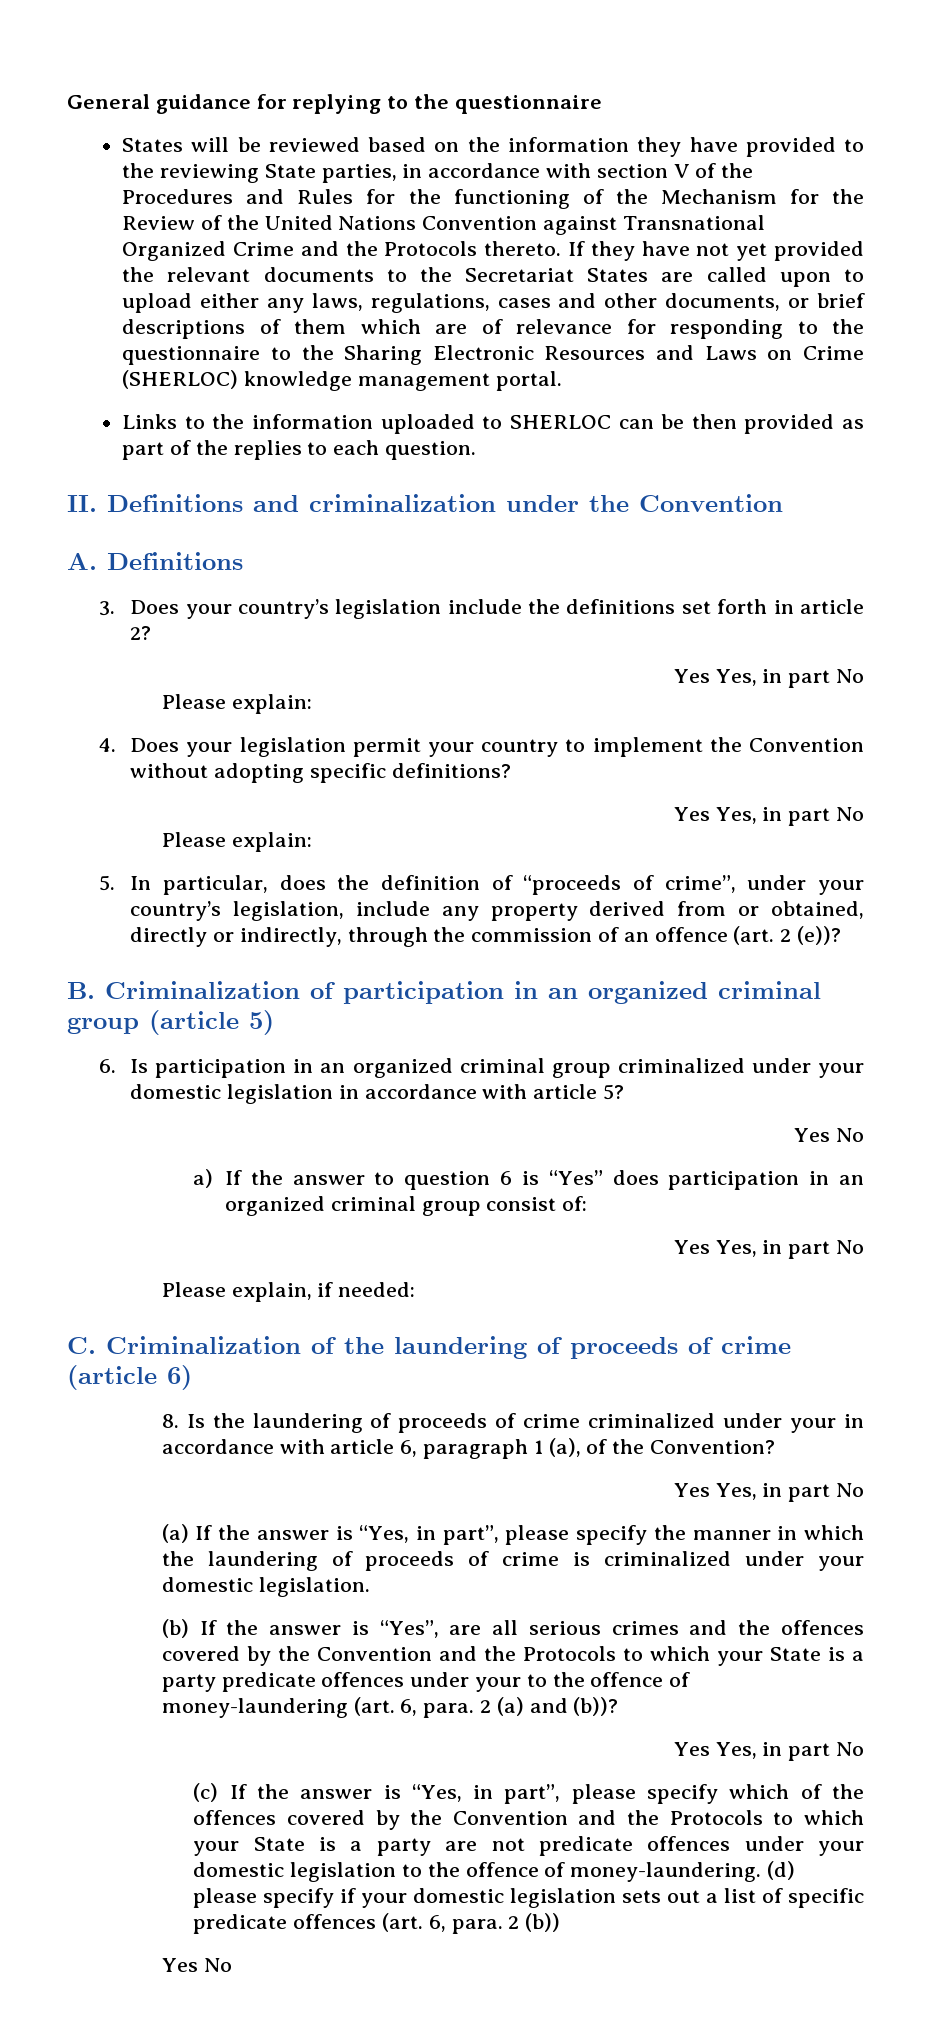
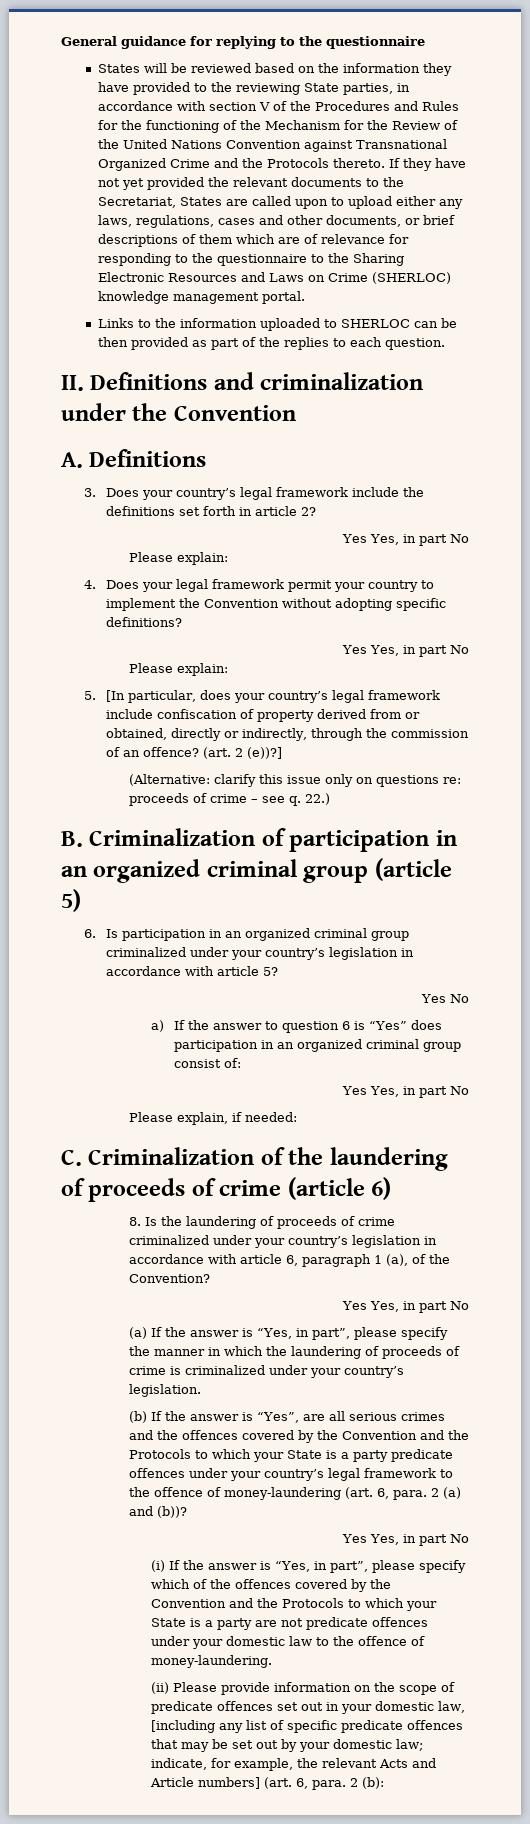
[465,268,575,282] Secretariat -> [97,197,176,208] Secretariat,
[335,599,442,619] legislation -> [240,487,349,500] legal framework
[239,737,346,757] legislation -> [176,579,285,592] legal framework
[130,876,152,890] In -> [106,690,126,702] [In
[337,875,864,895] [130,901,479,921] the definition of “proceeds of crime”, under your country’s legislation, include any -> [234,690,441,703] [106,709,255,719] your country’s legal framework include confiscation of
[654,927,728,942] offence -> [143,747,200,757] offence?
[797,926,842,945] (e))? -> [247,747,283,759] [128,774,461,787] [128,793,330,806] (e))?] // (Alternative: clarify this issue only on questions re: proceeds of crime – see q. 22.)
[130,1084,222,1099] domestic -> [265,948,326,960] country’s
(837, 1425) none -> [287,1235,421,1248] country’s legislation
[161,1577,253,1592] domestic -> [343,1366,404,1378] country’s
(521, 1684) none -> [263,1468,436,1481] country’s legal framework
[193,1783,219,1802] (c) -> [151,1560,166,1572] (i)
[290,1862,397,1882] legislation -> [289,1636,313,1646] law
[766,1861,795,1880] [193,1888,719,1908] (d) please specify if your domestic legislation sets out a -> [151,1682,456,1695] [151,1701,466,1714] [151,1720,244,1733] // (ii) Please provide information on the scope of predicate offences set out in your domestic law, [including any
[381,1913,561,1934] [161,1958,232,1972] (art. 6, para. 2 (b)) // Yes No -> [151,1739,424,1752] [151,1758,437,1771] [150,1777,385,1790] that may be set out by your domestic law; indicate, for example, the relevant Acts and Article numbers] (art. 6, para. 2 (b):

